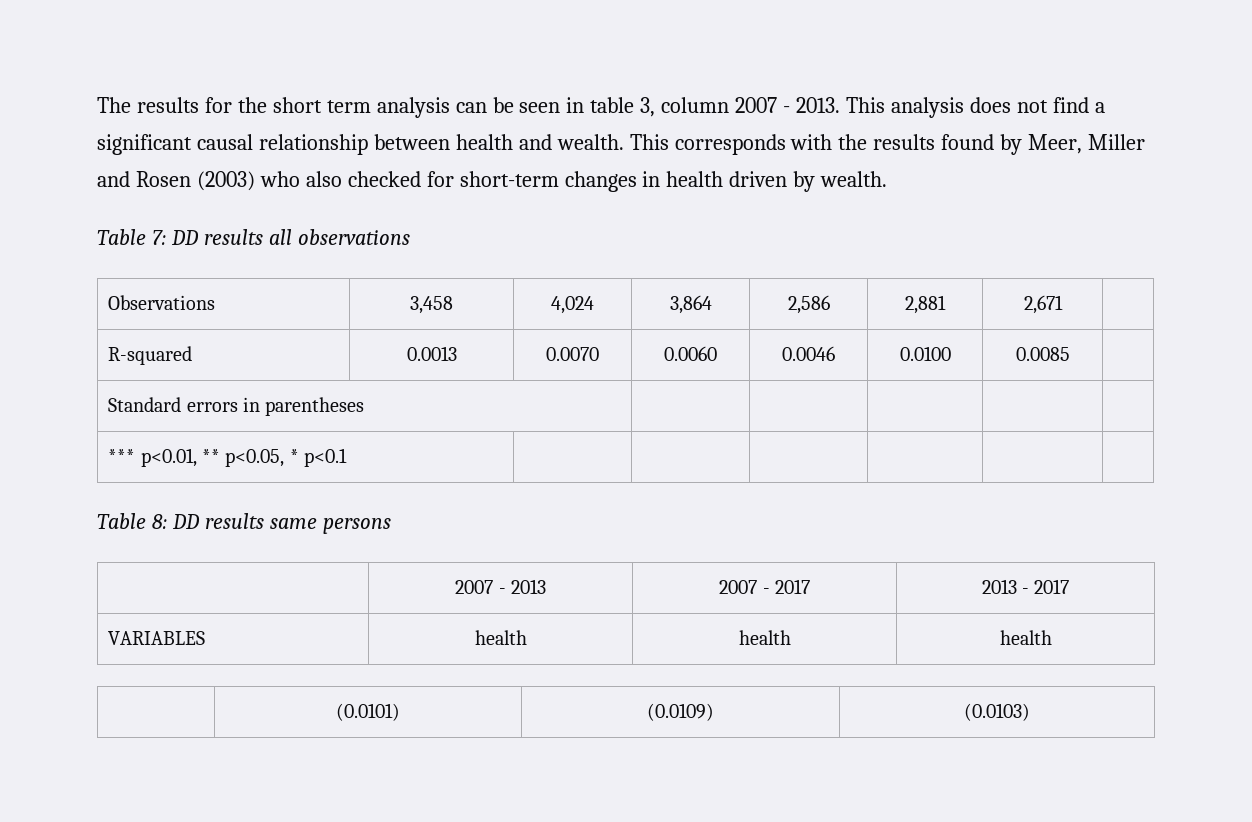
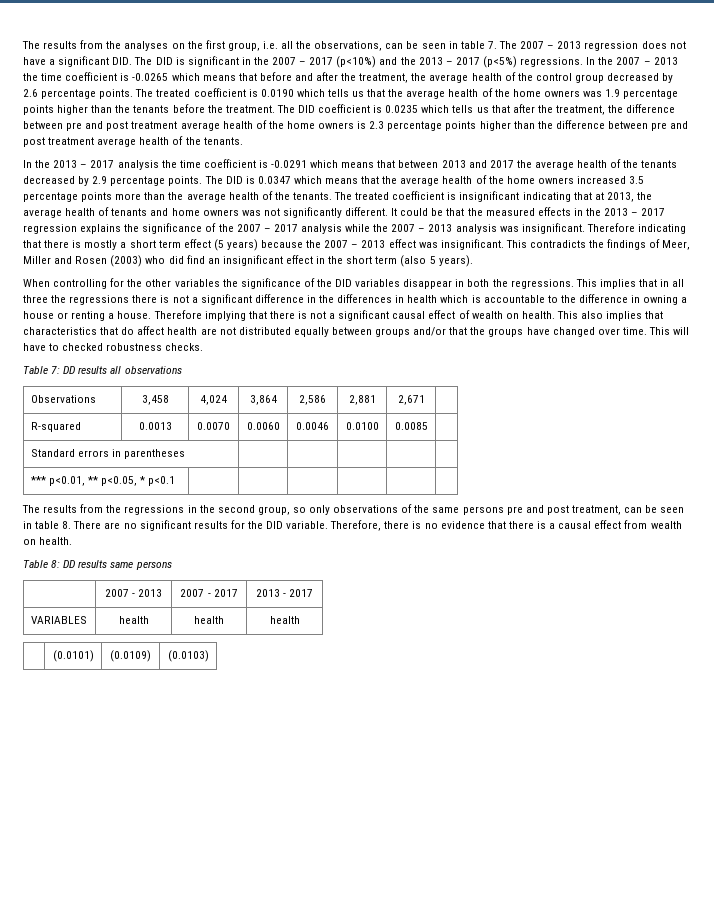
[97,97,964,118] The results for the short term analysis can be seen in table 3, column 2007 - 2013. This analysis -> [22,40,639,51] The results from the analyses on the first group, i.e. all the observations, can be seen in table 7. The 2007 – 2013 regression
[1052,97,1105,113] [97,134,1023,155] find a significant causal relationship between health and wealth. This corresponds with the results found by -> [23,56,678,68] [23,72,674,83] [23,88,679,99] [23,104,676,115] [23,120,689,131] [23,136,243,147] [23,159,678,170] [23,175,645,186] [23,191,652,202] [23,207,666,218] [23,223,686,234] [23,239,661,251] have a significant DID. The DID is significant in the 2007 – 2017 (p<10%) and the 2013 – 2017 (p<5%) regressions. In the 2007 – 2013 the time coefficient is -0.0265 which means that before and after the treatment, the average health of the control group decreased by 2.6 percentage points. The treated coefficient is 0.0190 which tells us that the average health of the home owners was 1.9 percentage points higher than the tenants before the treatment. The DID coefficient is 0.0235 which tells us that after the treatment, the difference between pre and post treatment average health of the home owners is 2.3 percentage points higher than the difference between pre and post treatment average health of the tenants. // In the 2013 – 2017 analysis the time coefficient is -0.0291 which means that between 2013 and 2017 the average health of the tenants decreased by 2.9 percentage points. The DID is 0.0347 which means that the average health of the home owners increased 3.5 percentage points more than the average health of the tenants. The treated coefficient is insignificant indicating that at 2013, the average health of tenants and home owners was not significantly different. It could be that the measured effects in the 2013 – 2017 regression explains the significance of the 2007 – 2017 analysis while the 2007 – 2013 analysis was insignificant. Therefore indicating that there is mostly a short term effect (5 years) because the 2007 – 2013 effect was insignificant. This contradicts the findings of
[305,171,888,192] also checked for short-term changes in health driven by wealth. -> [168,255,473,267] [23,278,685,289] [23,294,688,305] [23,310,664,321] [23,326,690,337] [23,343,204,351] did find an insignificant effect in the short term (also 5 years). // When controlling for the other variables the significance of the DID variables disappear in both the regressions. This implies that in all three the regressions there is not a significant difference in the differences in health which is accountable to the difference in owning a house or renting a house. Therefore implying that there is not a significant causal effect of wealth on health. This also implies that characteristics that do affect health are not distributed equally between groups and/or that the groups have changed over time. This will have to checked robustness checks.
(348, 457) none -> [22,504,685,515] [23,520,682,531] [23,537,73,545] // The results from the regressions in the second group, so only observations of the same persons pre and post treatment, can be seen in table 8. There are no significant results for the DID variable. Therefore, there is no evidence that there is a causal effect from wealth on health.

